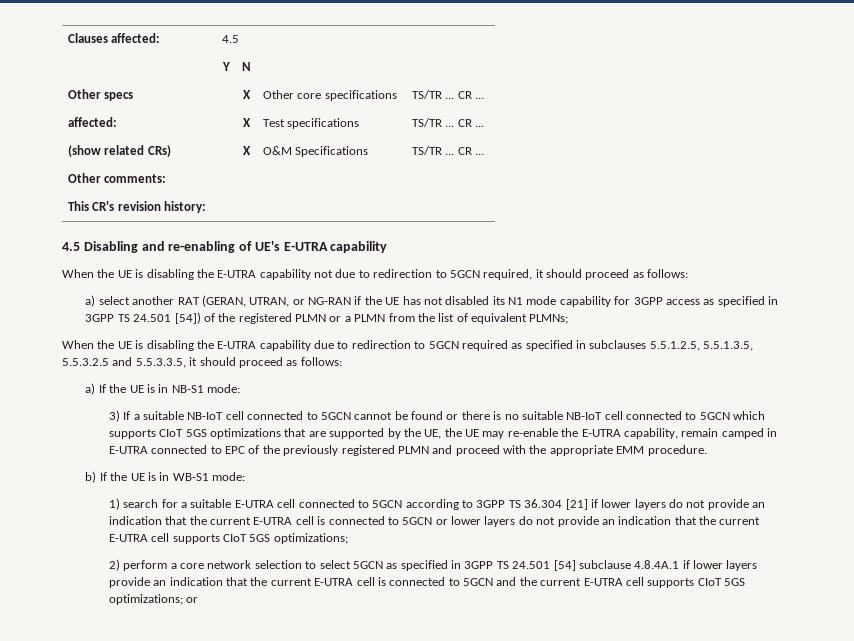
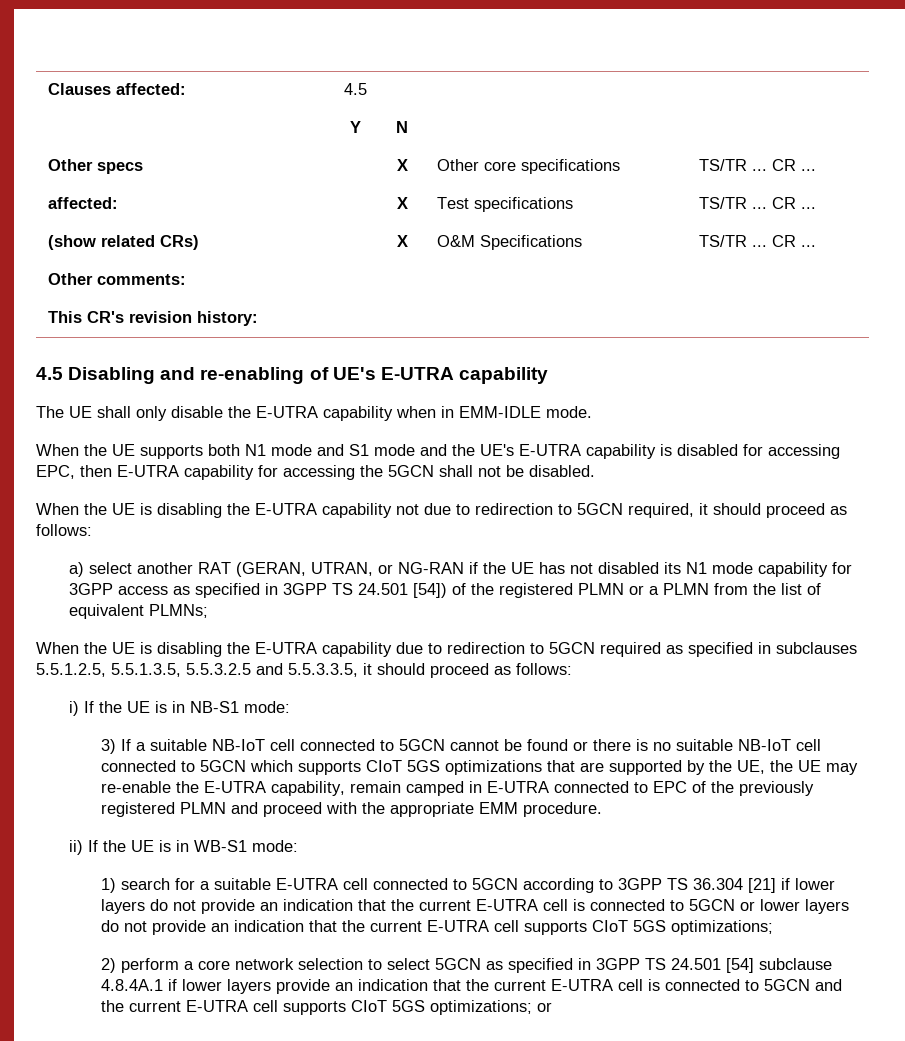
(388, 247) none -> [36,406,592,421] [36,444,840,459] [36,465,595,480] // The UE shall only disable the E-UTRA capability when in EMM-IDLE mode. // When the UE supports both N1 mode and S1 mode and the UE's E-UTRA capability is disabled for accessing EPC, then E-UTRA capability for accessing the 5GCN shall not be disabled.
[85,383,96,395] a) -> [68,701,79,716] i)
[85,471,97,483] b) -> [68,840,83,855] ii)

